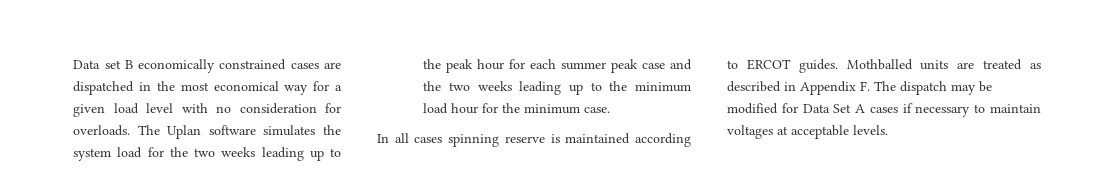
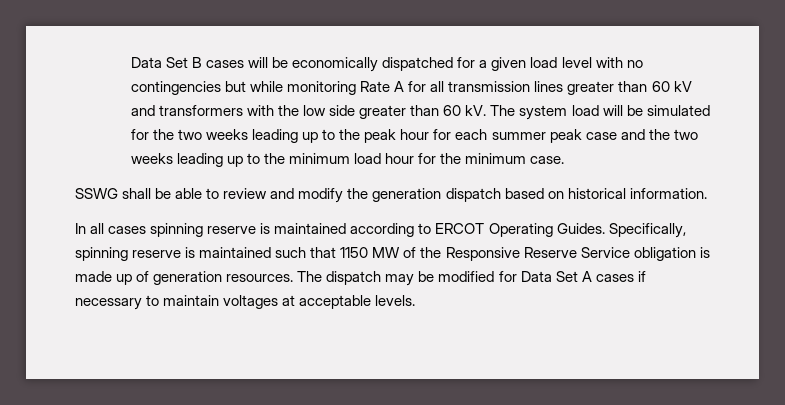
[73,59,342,73] [73,81,309,95] Data set B economically constrained cases are dispatched in the most economical way -> [130,57,454,72] Data Set B cases will be economically dispatched
[239,103,342,114] [73,125,342,139] [73,147,143,161] consideration for overloads. The Uplan software simulates the system load -> [130,81,692,95] [130,105,710,120] contingencies but while monitoring Rate A for all transmission lines greater than 60 kV and transformers with the low side greater than 60 kV. The system load will be simulated
(611, 110) none -> [75,188,707,203] // SSWG shall be able to review and modify the generation dispatch based on historical information.
[798,59,1041,73] [727,81,870,95] guides. Mothballed units are treated as described in Appendix F. -> [488,223,686,238] [75,247,710,261] [75,271,294,285] Operating Guides. Specifically, spinning reserve is maintained such that 1150 MW of the Responsive Reserve Service obligation is made up of generation resources.

